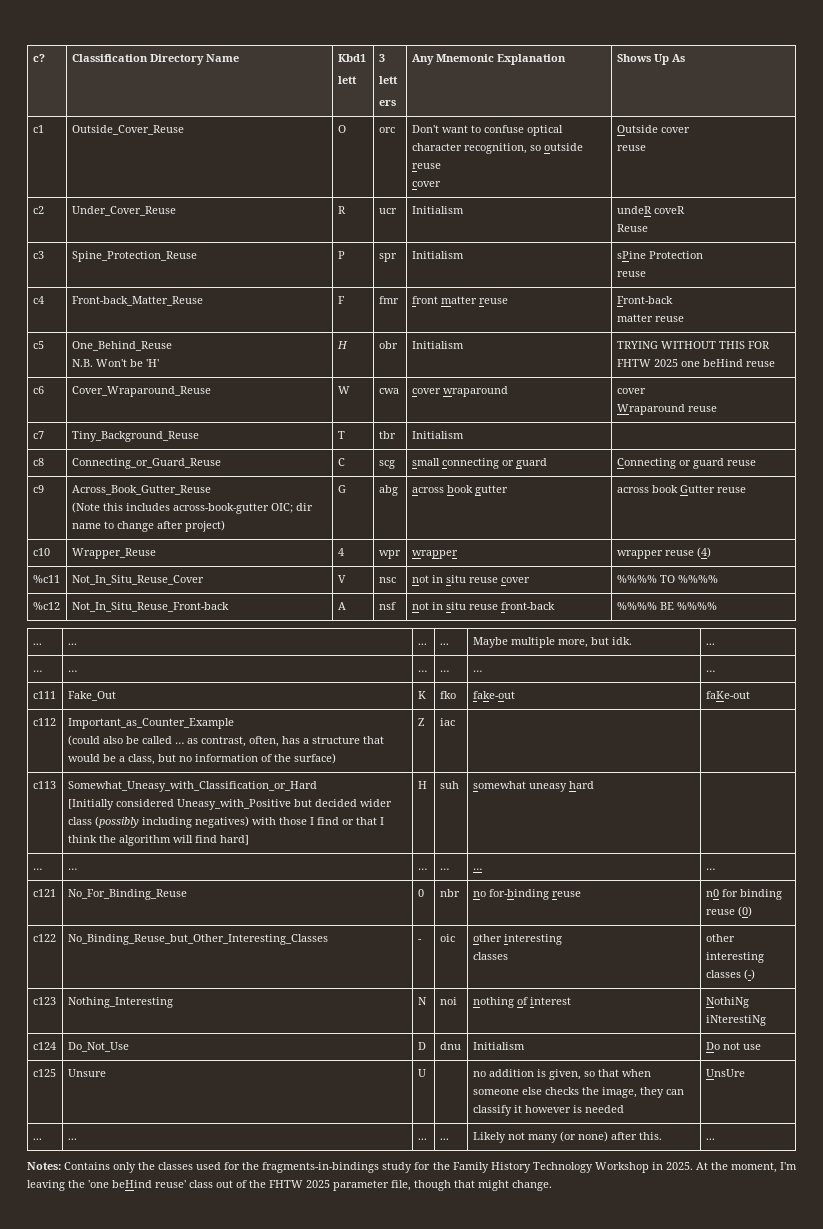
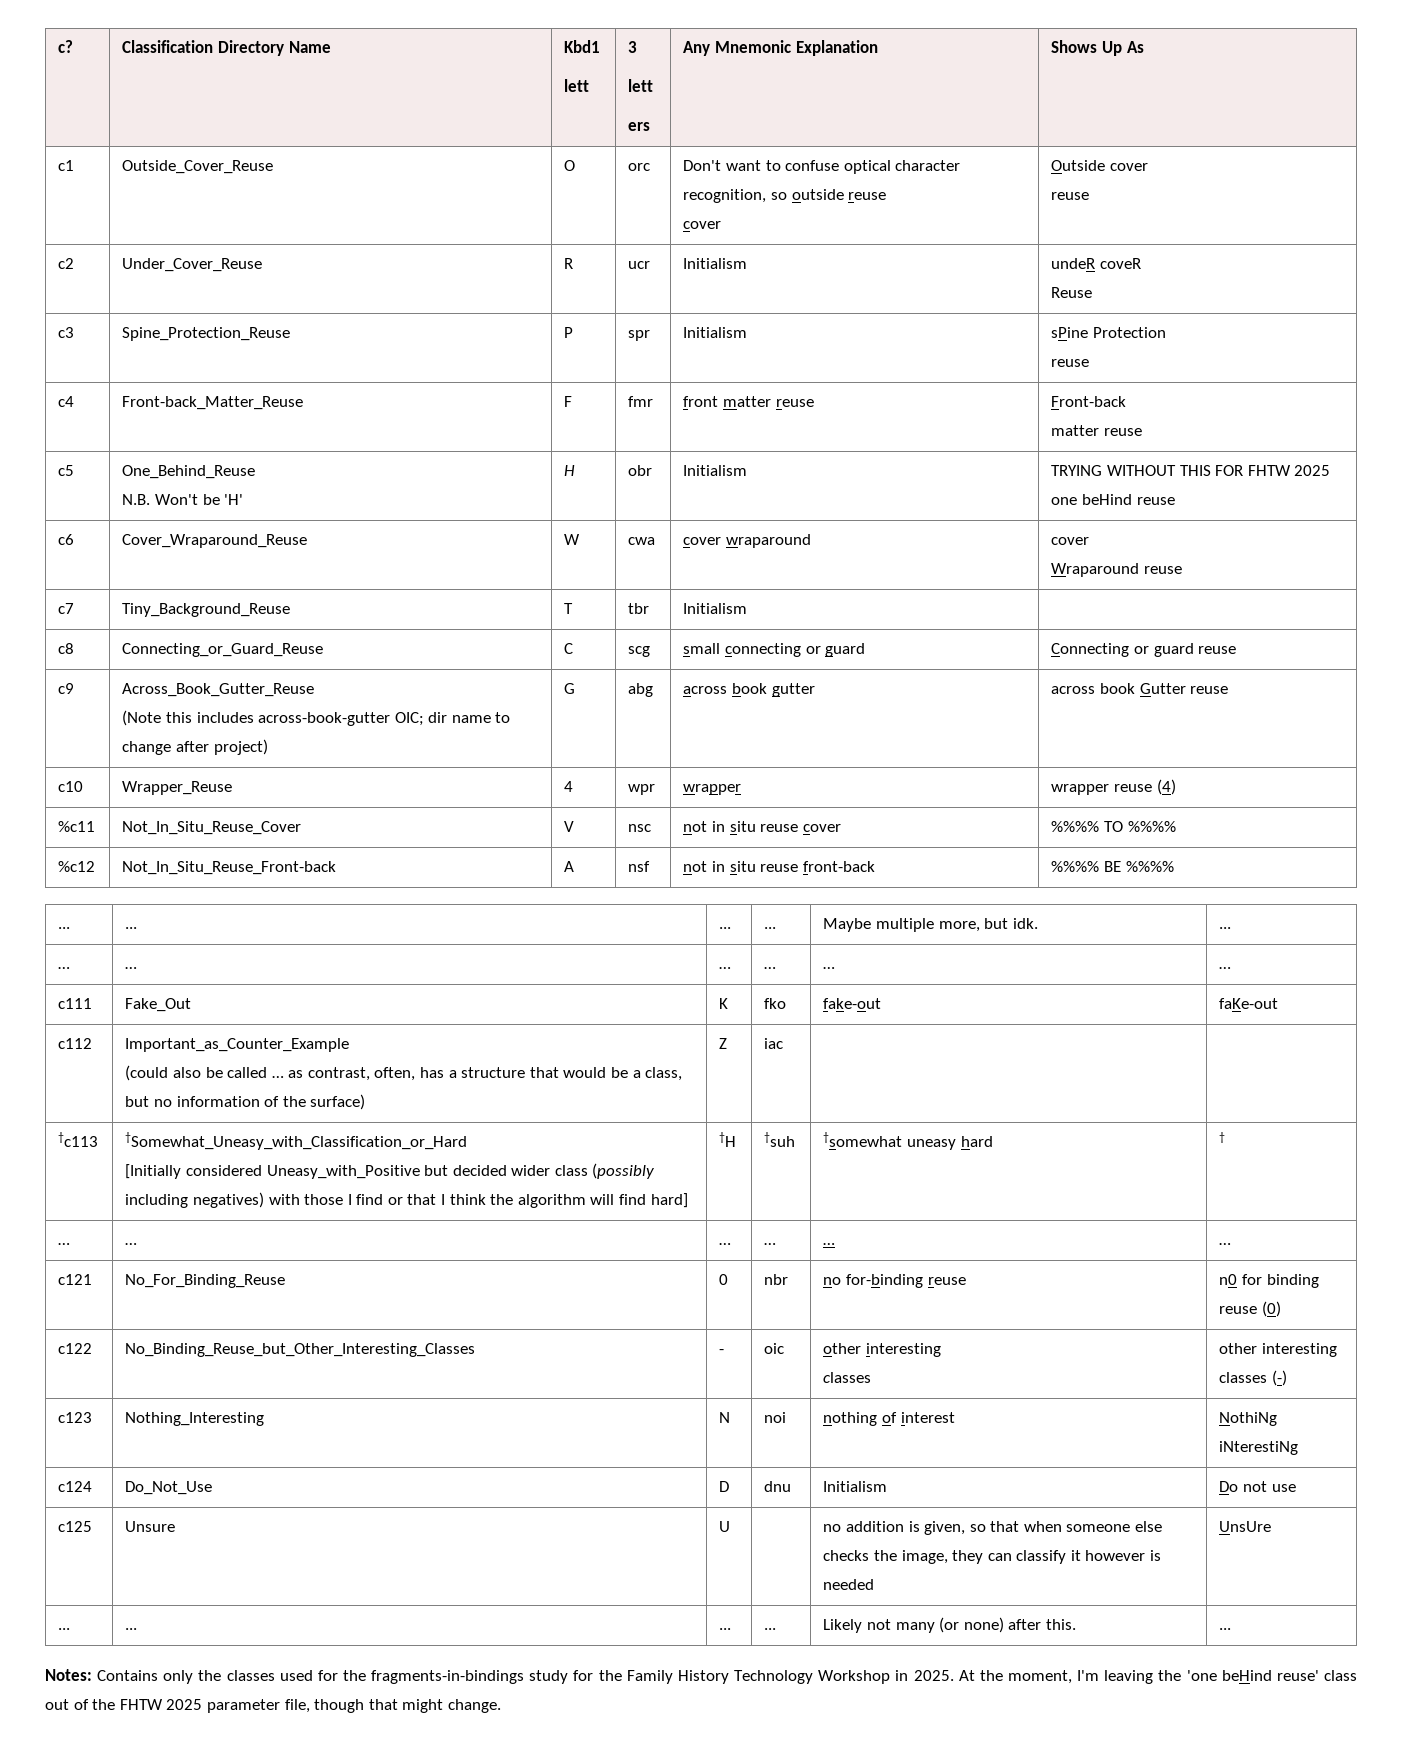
[32,781,56,789] [67,781,317,792] c113 | Somewhat_Uneasy_with_Classification_or_Hard -> [58,1132,99,1147] [125,1132,468,1150] †c113 | †Somewhat_Uneasy_with_Classification_or_Hard
[417,781,427,789] [439,781,459,789] [472,781,526,789] H | suh | somewhat -> [719,1132,737,1147] [764,1132,796,1147] [823,1132,903,1147] †H | †suh | †somewhat
(594, 785) none -> [1219,1132,1226,1143] †

